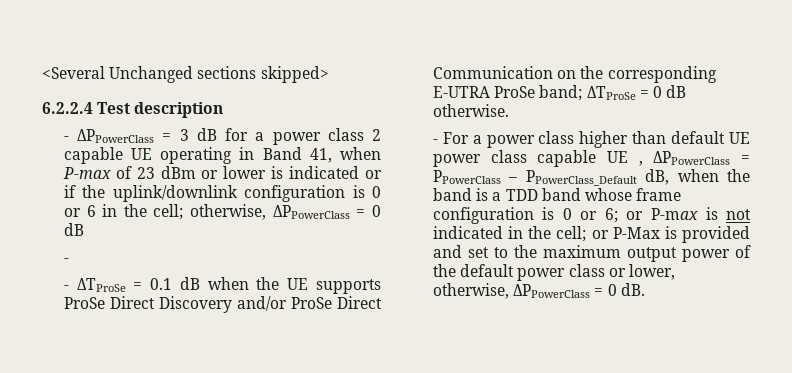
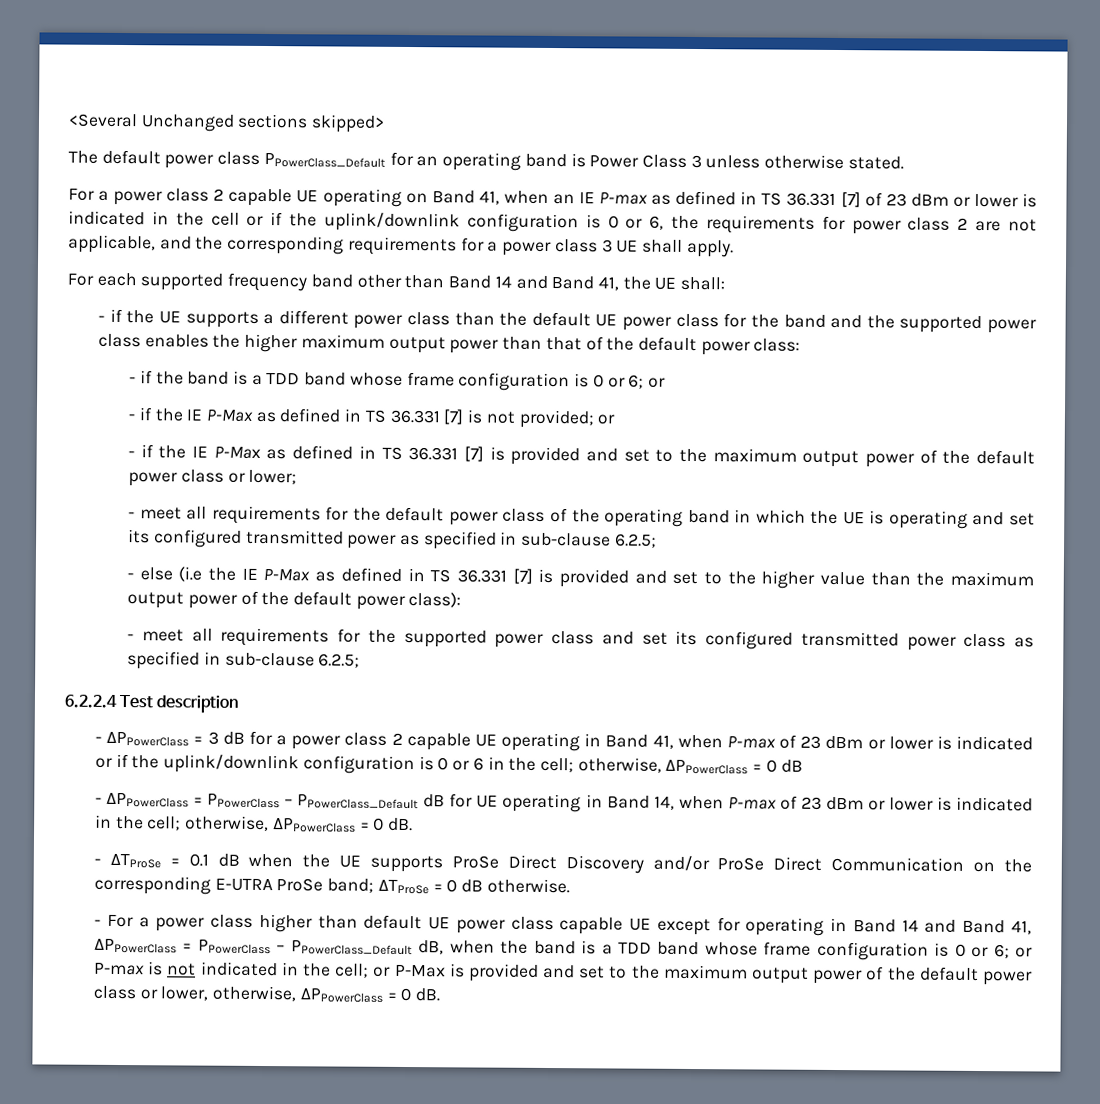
(329, 74) none -> [68,149,904,171] [68,188,1038,208] [68,210,1038,235] [68,234,734,258] [67,272,726,292] [98,308,1037,334] [98,333,801,356] [129,370,666,392] [128,407,616,429] [128,444,1036,468] [128,469,298,487] [128,505,1035,529] [128,529,657,550] [127,566,1035,589] [127,590,462,610] [127,627,1034,651] [127,651,361,670] // The default power class PPowerClass_Default for an operating band is Power Class 3 unless otherwise stated. // For a power class 2 capable UE operating on Band 41, when an IE P-max as defined in TS 36.331 [7] of 23 dBm or lower is indicated in the cell or if the uplink/downlink configuration is 0 or 6, the requirements for power class 2 are not applicable, and the corresponding requirements for a power class 3 UE shall apply. // For each supported frequency band other than Band 14 and Band 41, the UE shall: // - if the UE supports a different power class than the default UE power class for the band and the supported power class enables the higher maximum output power than that of the default power class: // - if the band is a TDD band whose frame configuration is 0 or 6; or // - if the IE P-Max as defined in TS 36.331 [7] is not provided; or // - if the IE P-Max as defined in TS 36.331 [7] is provided and set to the maximum output power of the default power class or lower; // - meet all requirements for the default power class of the operating band in which the UE is operating and set its configured transmitted power as specified in sub-clause 6.2.5; // - else (i.e the IE P-Max as defined in TS 36.331 [7] is provided and set to the higher value than the maximum output power of the default power class): // - meet all requirements for the supported power class and set its configured transmitted power class as specified in sub-clause 6.2.5;
(69, 260) none -> [106,792,1033,813] [95,814,414,833] ΔPPowerClass = PPowerClass – PPowerClass_Default dB for UE operating in Band 14, when P-max of 23 dBm or lower is indicated in the cell; otherwise, ΔPPowerClass = 0 dB.
[638,161,643,166] , -> [656,917,1033,936] except for operating in Band 14 and Band 41,

